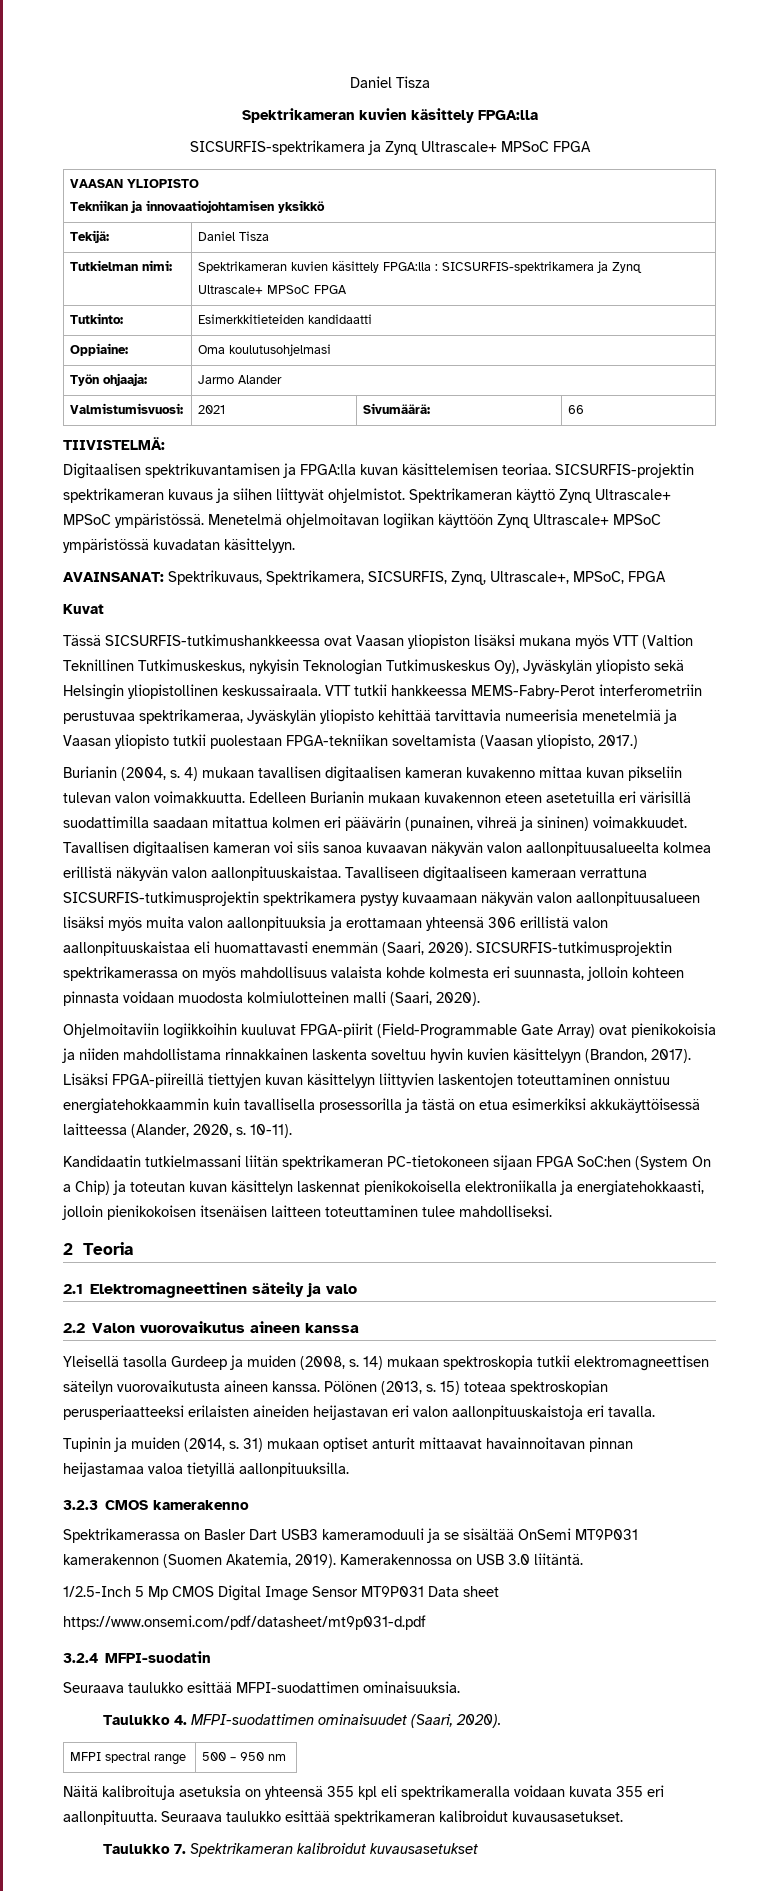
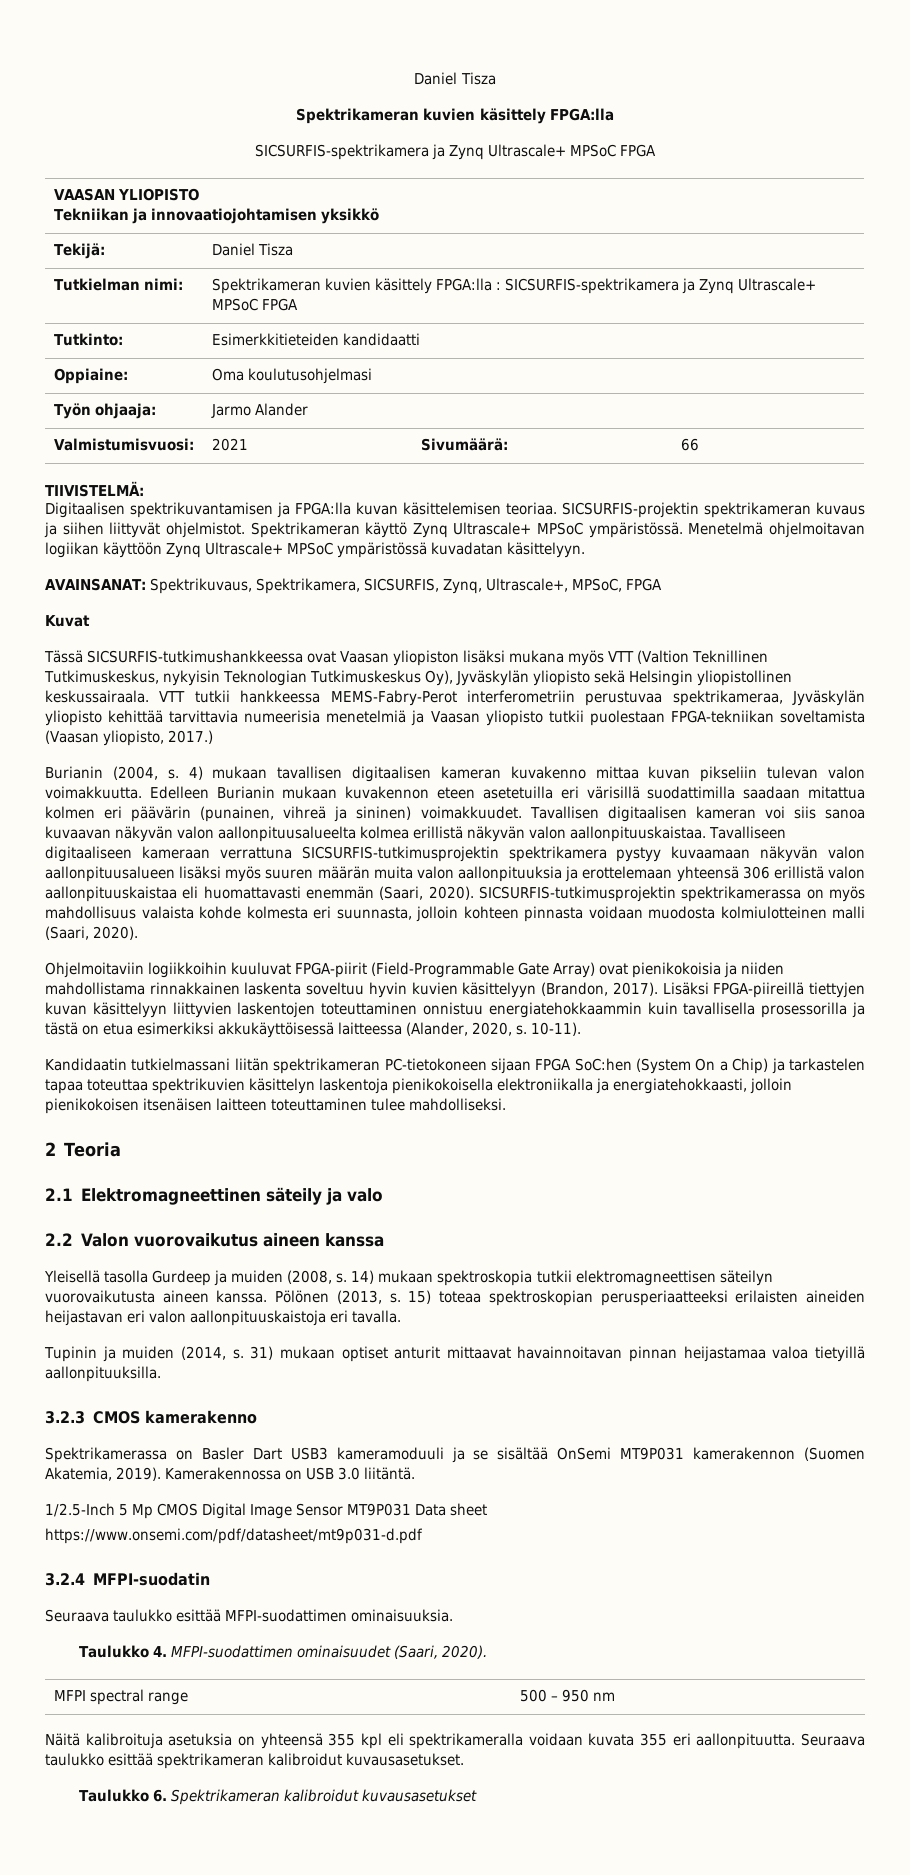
(142, 924) none -> [265,866,370,879] suuren määrän
[346,918,422,928] erottamaan -> [582,866,673,879] erottelemaan
[130,1180,360,1195] toteutan kuvan käsittelyn laskennat -> [788,1058,865,1071] [45,1078,389,1094] tarkastelen tapaa toteuttaa spektrikuvien käsittelyn laskentoja
[174,1844,187,1854] 7. -> [152,1789,167,1802] 6.

